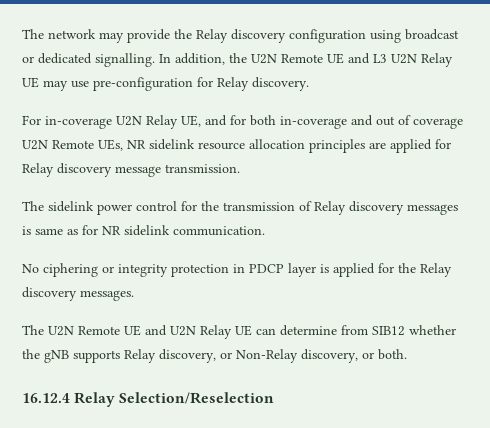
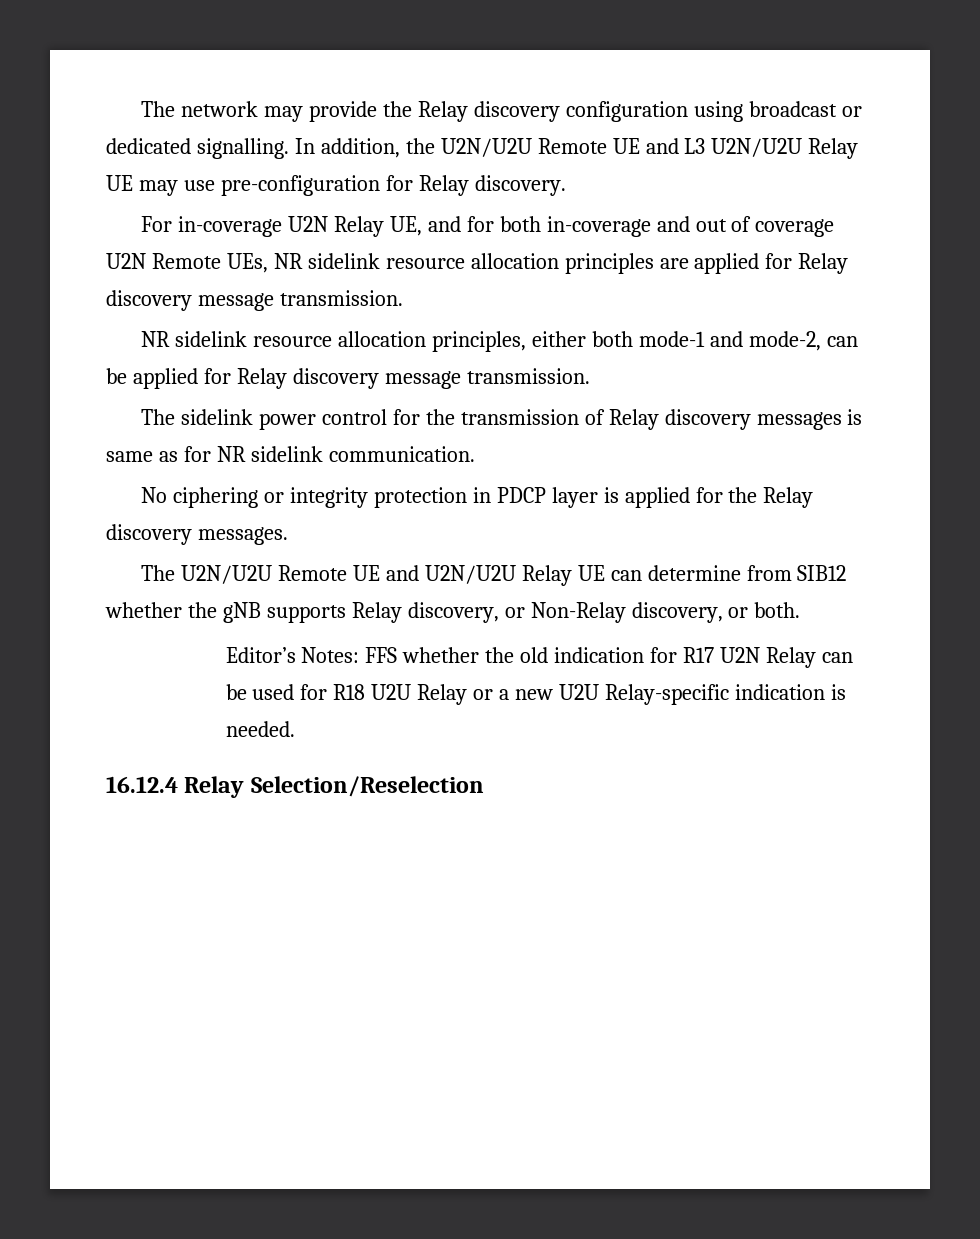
[251,54,277,64] U2N -> [440,138,532,157] U2N/U2U
[391,54,417,64] U2N -> [711,138,803,157] U2N/U2U
(240, 168) none -> [141,331,858,352] [106,368,590,389] // NR sidelink resource allocation principles, either both mode-1 and mode-2, can be applied for Relay discovery message transmission.
[48,325,196,336] U2N Remote UE and U2N -> [181,565,516,584] U2N/U2U Remote UE and U2N/U2U
(407, 354) none -> [225,647,853,668] [225,684,846,705] [225,721,295,737] // Editor’s Notes: FFS whether the old indication for R17 U2N Relay can be used for R18 U2U Relay or a new U2U Relay-specific indication is needed.

